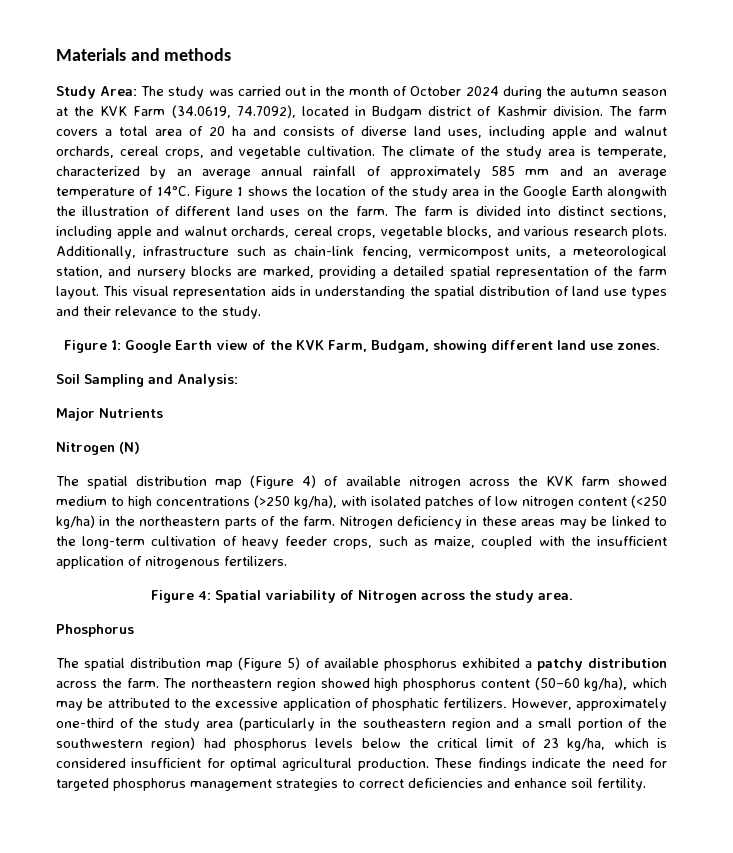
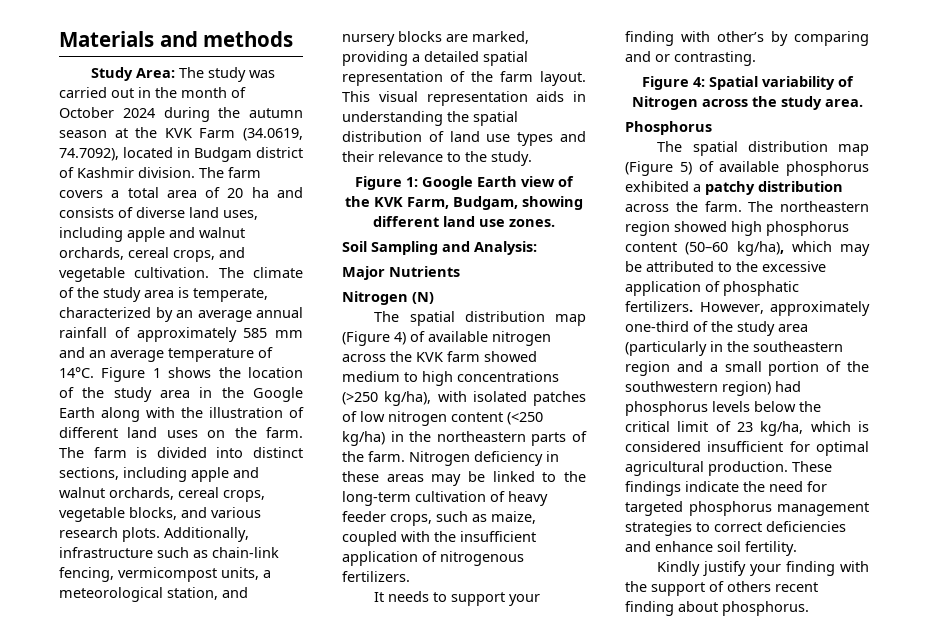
[607,186,667,199] alongwith -> [101,407,175,422] along with
(287, 561) none -> [374,591,541,606] [625,31,869,46] [625,51,756,66] // It needs to support your finding with other’s by comparing and or contrasting.
(646, 784) none -> [657,561,869,576] [625,581,818,596] [625,601,809,616] // Kindly justify your finding with the support of others recent finding about phosphorus.

